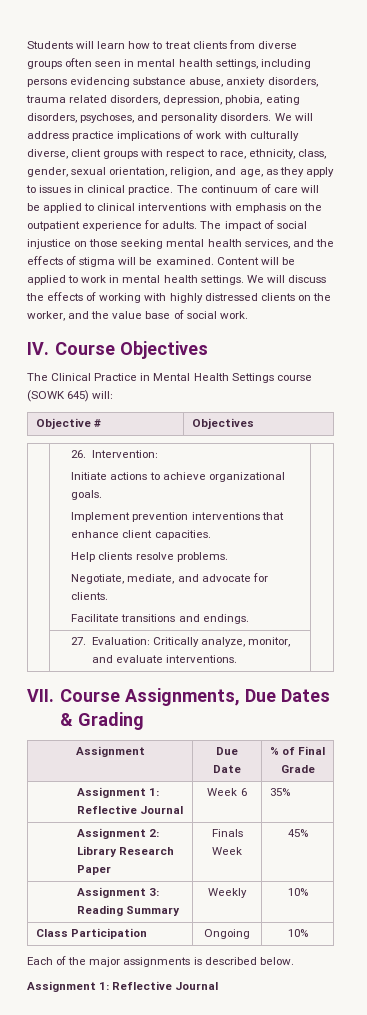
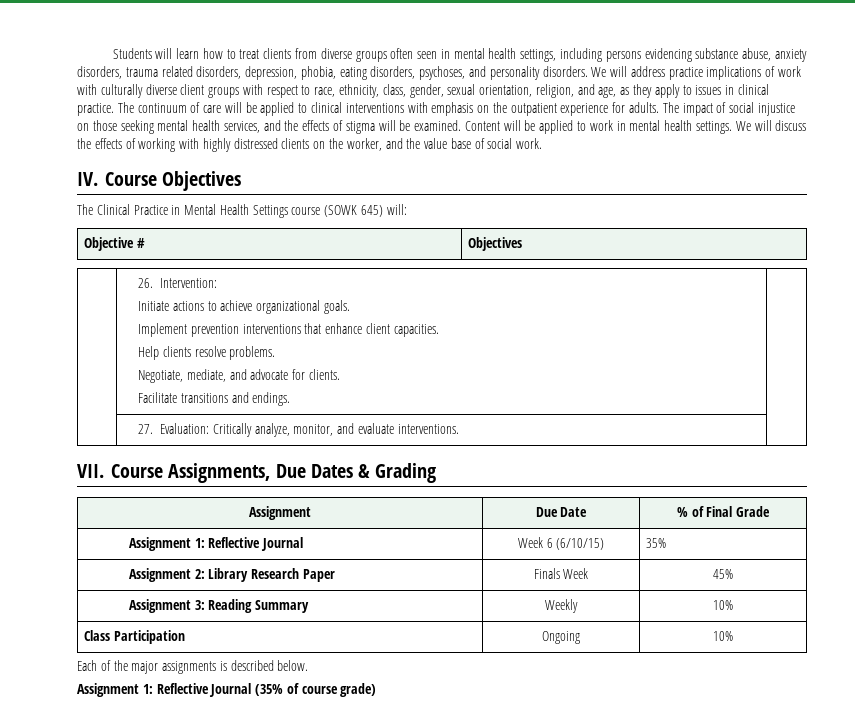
[27,149,68,159] diverse, -> [145,84,177,95] diverse
(247, 792) none -> [556,538,605,550] (6/10/15)
(219, 986) none -> [255,683,377,697] (35% of course grade)

